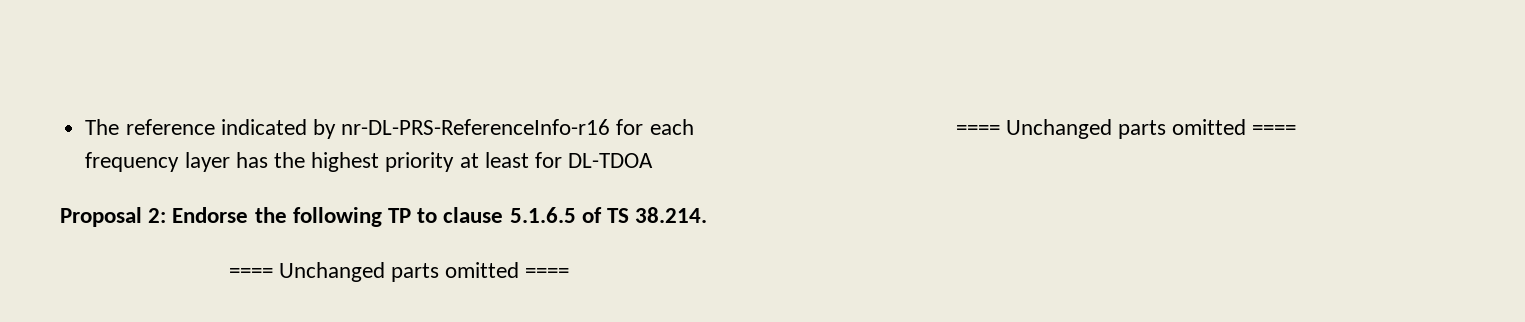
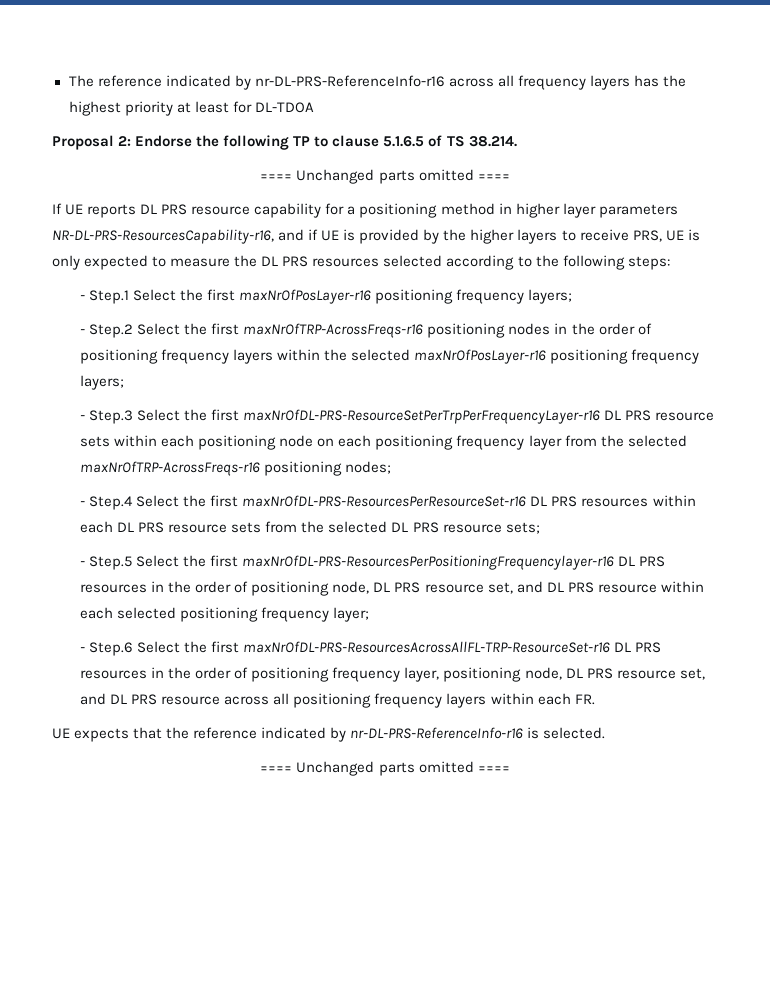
[616,119,694,135] [85,152,230,172] for each frequency layer -> [448,75,630,90] across all frequency layers
(570, 273) none -> [52,203,678,218] [52,229,700,244] [52,255,670,270] [80,289,573,304] [80,323,652,338] [80,349,700,364] [80,375,125,390] [80,409,715,424] [80,435,687,450] [80,461,392,476] [80,495,696,510] [80,521,540,534] [80,555,666,570] [80,581,704,596] [80,607,370,622] [80,641,662,656] [80,667,705,682] [80,693,595,708] [52,727,606,742] // If UE reports DL PRS resource capability for a positioning method in higher layer parameters NR-DL-PRS-ResourcesCapability-r16, and if UE is provided by the higher layers to receive PRS, UE is only expected to measure the DL PRS resources selected according to the following steps: // - Step.1 Select the first maxNrOfPosLayer-r16 positioning frequency layers; // - Step.2 Select the first maxNrOfTRP-AcrossFreqs-r16 positioning nodes in the order of positioning frequency layers within the selected maxNrOfPosLayer-r16 positioning frequency layers; // - Step.3 Select the first maxNrOfDL-PRS-ResourceSetPerTrpPerFrequencyLayer-r16 DL PRS resource sets within each positioning node on each positioning frequency layer from the selected maxNrOfTRP-AcrossFreqs-r16 positioning nodes; // - Step.4 Select the first maxNrOfDL-PRS-ResourcesPerResourceSet-r16 DL PRS resources within each DL PRS resource sets from the selected DL PRS resource sets; // - Step.5 Select the first maxNrOfDL-PRS-ResourcesPerPositioningFrequencylayer-r16 DL PRS resources in the order of positioning node, DL PRS resource set, and DL PRS resource within each selected positioning frequency layer; // - Step.6 Select the first maxNrOfDL-PRS-ResourcesAcrossAllFL-TRP-ResourceSet-r16 DL PRS resources in the order of positioning frequency layer, positioning node, DL PRS resource set, and DL PRS resource across all positioning frequency layers within each FR. // UE expects that the reference indicated by nr-DL-PRS-ReferenceInfo-r16 is selected.

